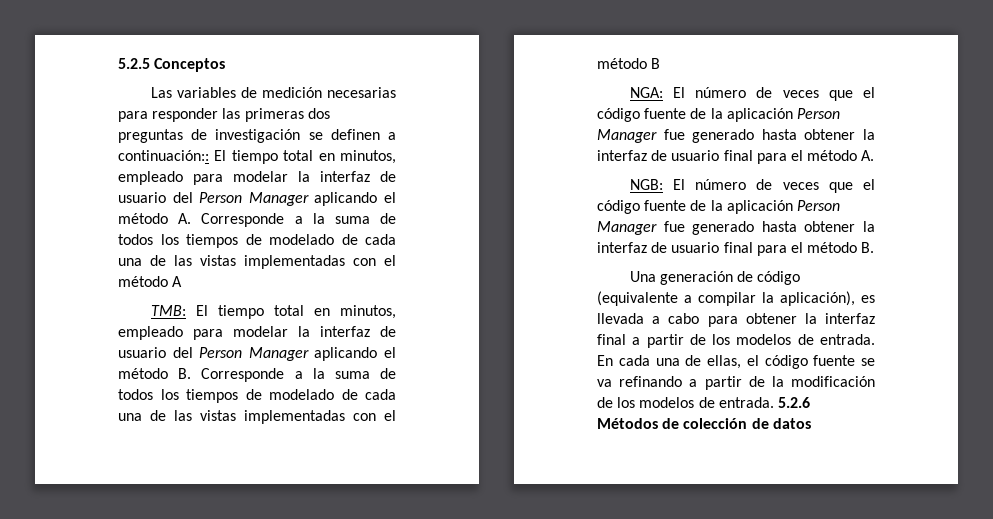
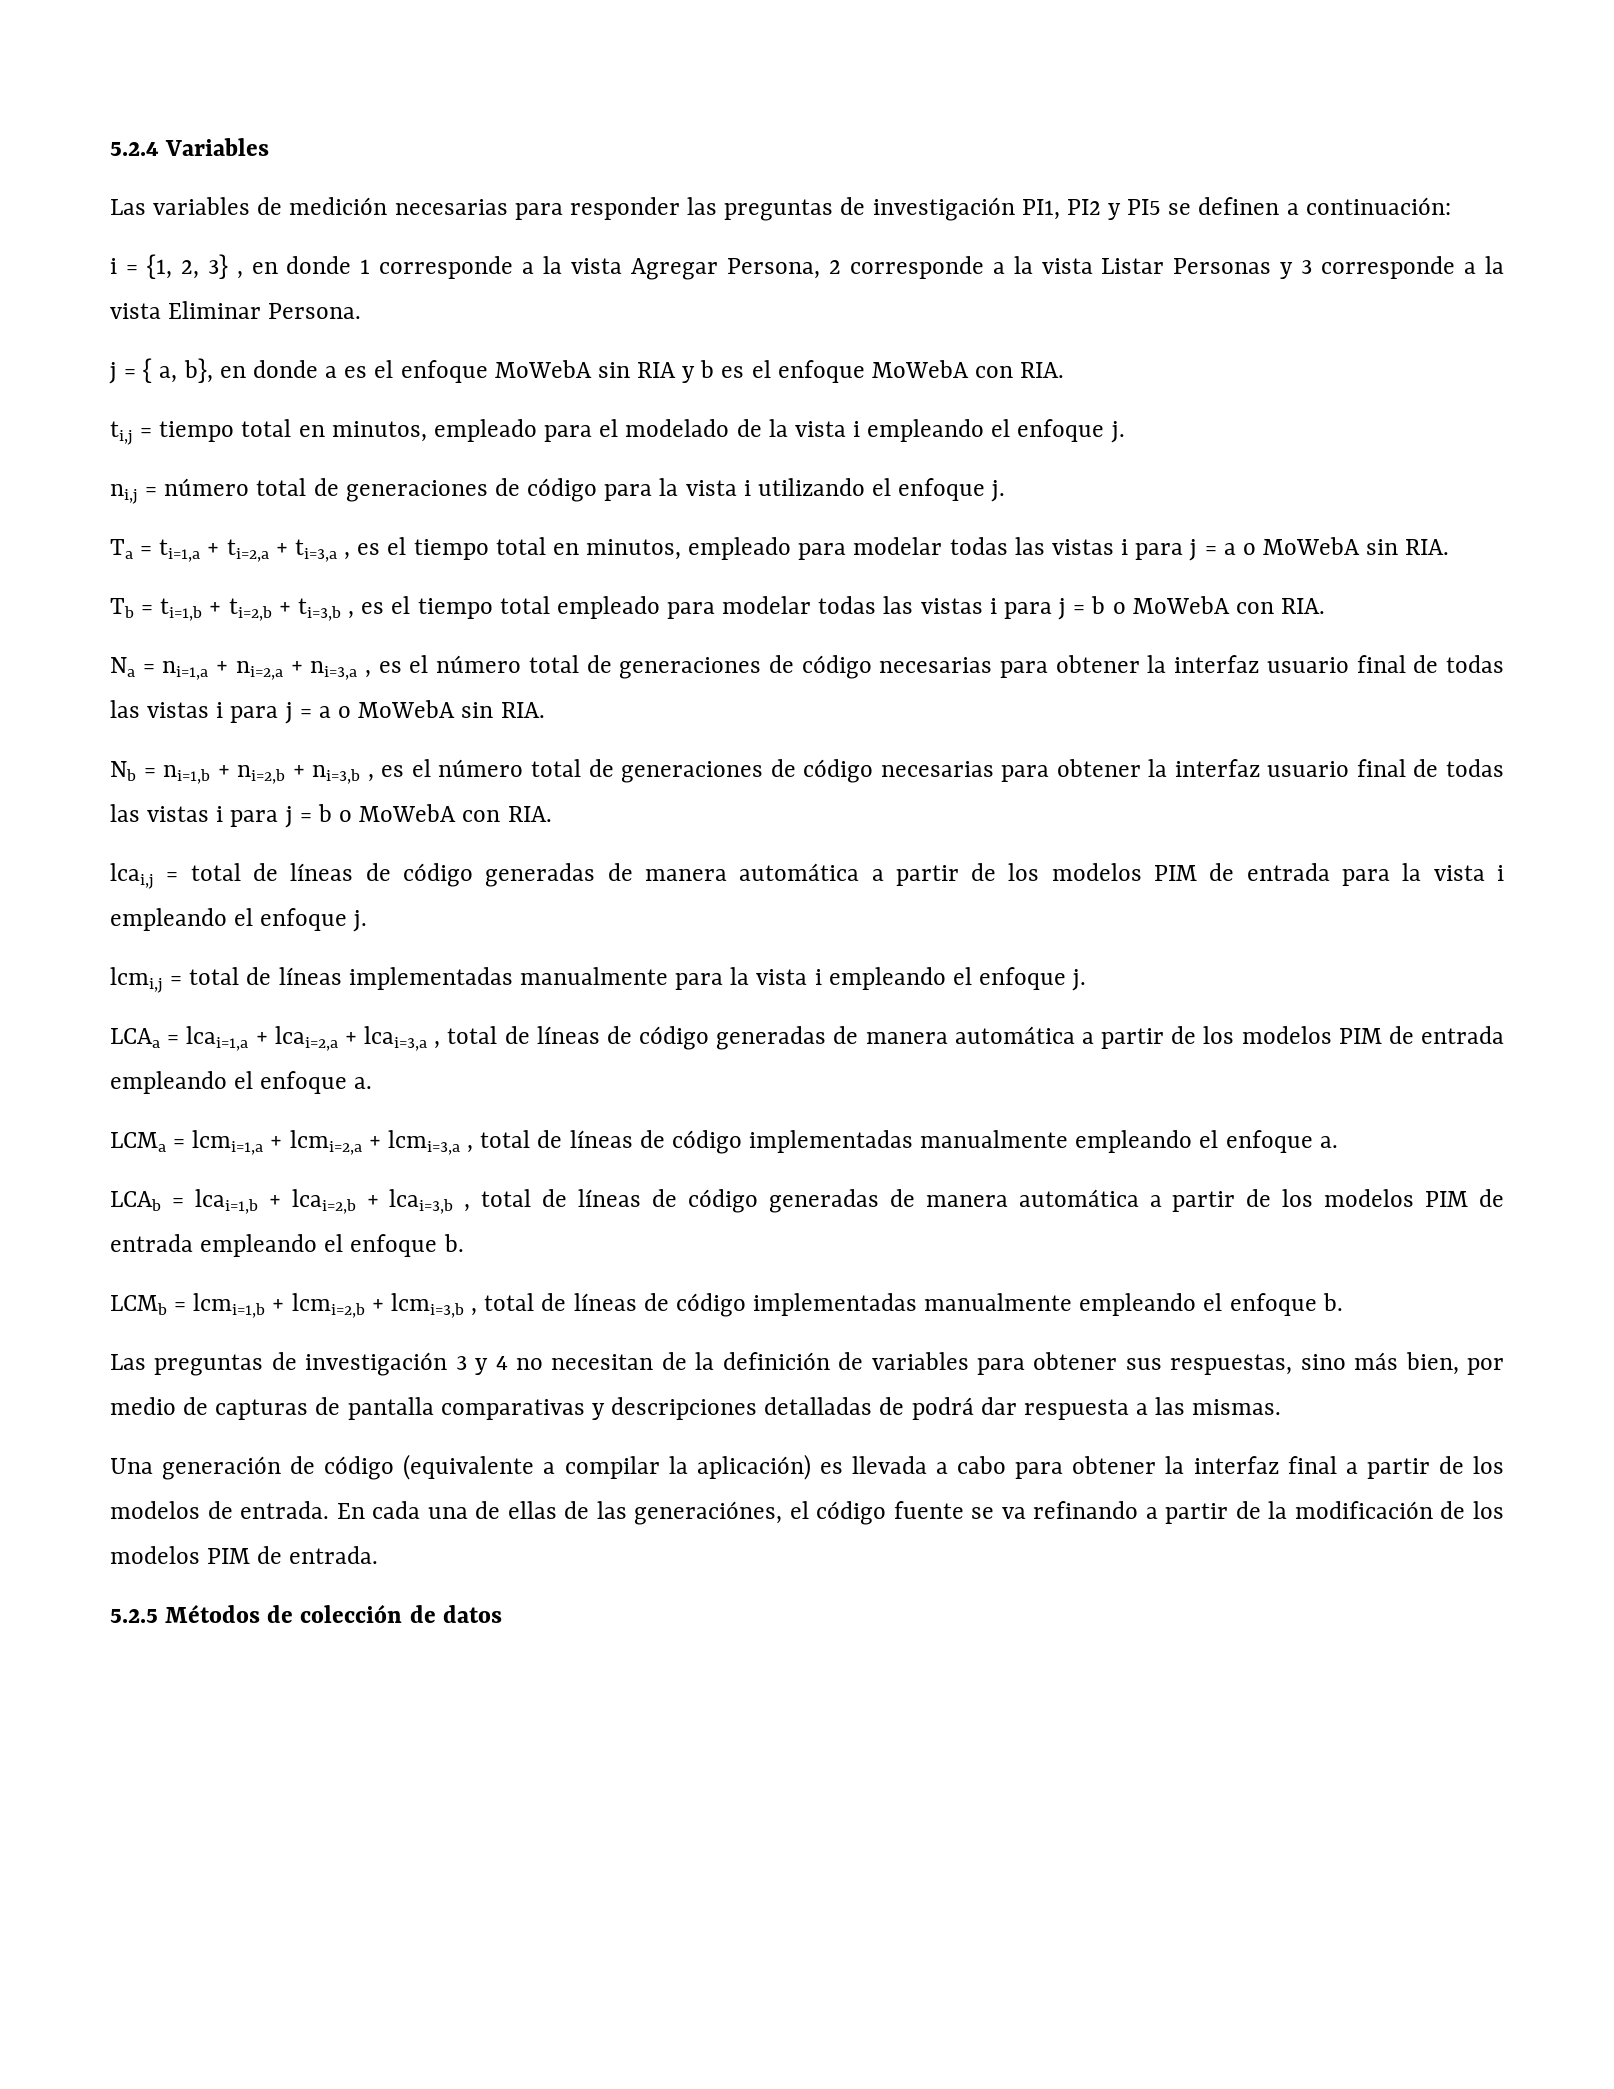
[118,58,226,72] 5.2.5 Conceptos -> [110,138,270,156] 5.2.4 Variables
[244,108,330,122] [118,129,396,143] [118,150,396,164] [118,171,396,185] [118,192,396,206] [118,213,396,227] [118,234,396,248] [118,255,396,269] [118,276,183,287] [150,305,396,319] [118,326,396,340] [118,347,396,361] [118,368,396,382] [118,389,396,403] [118,410,396,424] [597,58,661,69] [629,87,875,101] [597,108,840,122] [597,129,875,143] [597,150,875,164] [629,179,875,193] [597,200,840,214] [597,221,875,235] [597,242,875,256] primeras dos preguntas de investigación se definen a continuación:: El tiempo total en minutos, empleado para modelar la interfaz de usuario del Person Manager aplicando el método A. Corresponde a la suma de todos los tiempos de modelado de cada una de las vistas implementadas con el método A // TMB: El tiempo total en minutos, empleado para modelar la interfaz de usuario del Person Manager aplicando el método B. Corresponde a la suma de todos los tiempos de modelado de cada una de las vistas implementadas con el método B // NGA: El número de veces que el código fuente de la aplicación Person Manager fue generado hasta obtener la interfaz de usuario final para el método A. // NGB: El número de veces que el código fuente de la aplicación Person Manager fue generado hasta obtener la interfaz de usuario final para el método B. -> [724,197,1451,221] [110,254,1504,280] [110,301,362,319] [109,358,1065,384] [110,419,1125,445] [110,478,1006,504] [110,537,1450,562] [110,596,1326,621] [110,655,1504,680] [110,700,545,724] [110,759,1505,784] [110,804,552,828] [110,863,1504,889] [110,908,368,932] [110,967,1087,993] [110,1026,1505,1051] [110,1071,373,1094] [110,1130,1338,1155] [110,1189,1504,1214] [110,1234,464,1257] [110,1293,1343,1318] [110,1352,1504,1376] [110,1397,1282,1420] preguntas de investigación PI1, PI2 y PI5 se definen a continuación: // i = {1, 2, 3} , en donde 1 corresponde a la vista Agregar Persona, 2 corresponde a la vista Listar Personas y 3 corresponde a la vista Eliminar Persona. // j = { a, b}, en donde a es el enfoque MoWebA sin RIA y b es el enfoque MoWebA con RIA. // ti,j = tiempo total en minutos, empleado para el modelado de la vista i empleando el enfoque j. // ni,j = número total de generaciones de código para la vista i utilizando el enfoque j. // Ta = ti=1,a + ti=2,a + ti=3,a , es el tiempo total en minutos, empleado para modelar todas las vistas i para j = a o MoWebA sin RIA. // Tb = ti=1,b + ti=2,b + ti=3,b , es el tiempo total empleado para modelar todas las vistas i para j = b o MoWebA con RIA. // Na = ni=1,a + ni=2,a + ni=3,a , es el número total de generaciones de código necesarias para obtener la interfaz usuario final de todas las vistas i para j = a o MoWebA sin RIA. // Nb = ni=1,b + ni=2,b + ni=3,b , es el número total de generaciones de código necesarias para obtener la interfaz usuario final de todas las vistas i para j = b o MoWebA con RIA. // lcai,j = total de líneas de código generadas de manera automática a partir de los modelos PIM de entrada para la vista i empleando el enfoque j. // lcmi,j = total de líneas implementadas manualmente para la vista i empleando el enfoque j. // LCAa = lcai=1,a + lcai=2,a + lcai=3,a , total de líneas de código generadas de manera automática a partir de los modelos PIM de entrada empleando el enfoque a. // LCMa = lcmi=1,a + lcmi=2,a + lcmi=3,a , total de líneas de código implementadas manualmente empleando el enfoque a. // LCAb = lcai=1,b + lcai=2,b + lcai=3,b , total de líneas de código generadas de manera automática a partir de los modelos PIM de entrada empleando el enfoque b. // LCMb = lcmi=1,b + lcmi=2,b + lcmi=3,b , total de líneas de código implementadas manualmente empleando el enfoque b. // Las preguntas de investigación 3 y 4 no necesitan de la definición de variables para obtener sus respuestas, sino más bien, por medio de capturas de pantalla comparativas y descripciones detalladas de podrá dar respuesta a las mismas.
[780,291,855,306] aplicación), -> [696,1454,811,1480] aplicación)
[707,355,741,369] ellas, -> [507,1501,783,1525] ellas de las generaciónes,
[698,397,810,408] de entrada. 5.2.6 -> [207,1546,379,1564] [110,1609,158,1623] PIM de entrada. // 5.2.5

